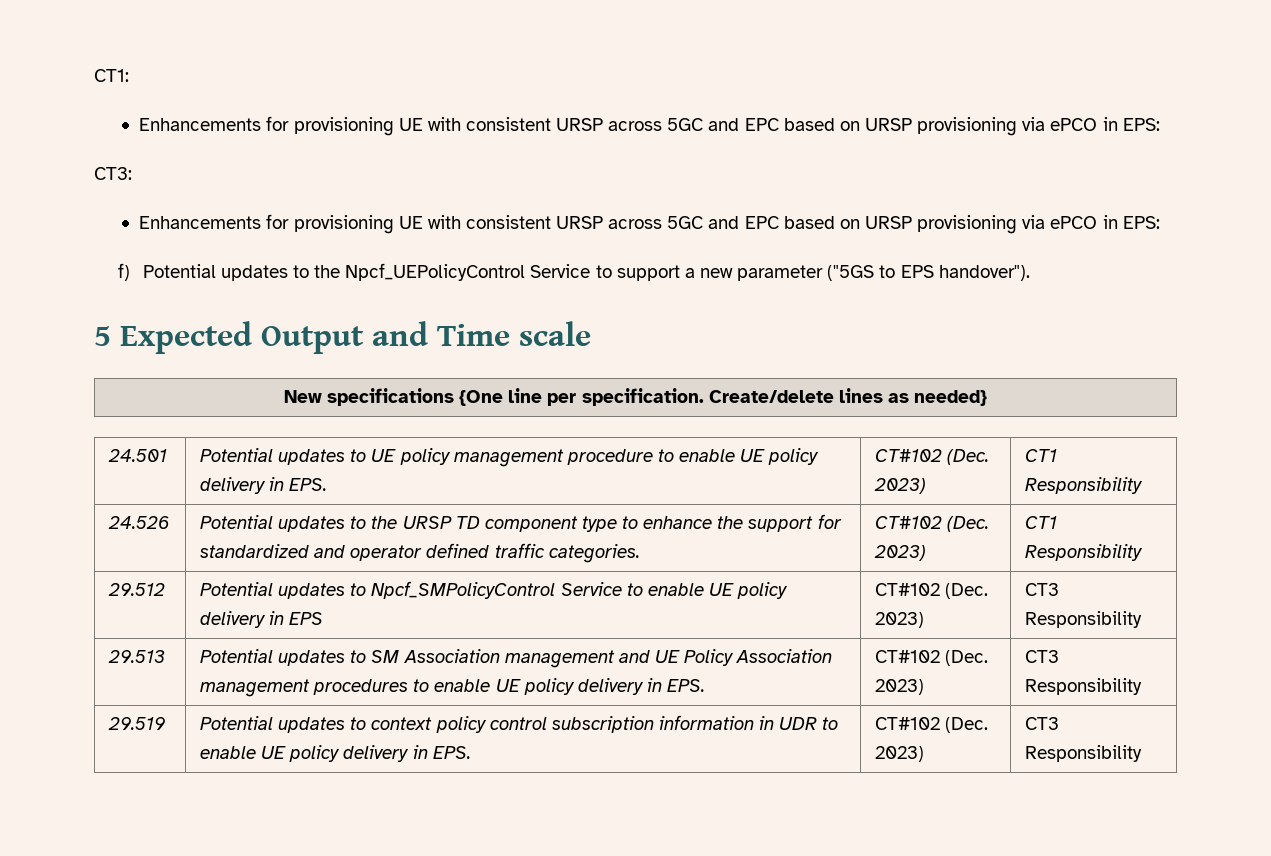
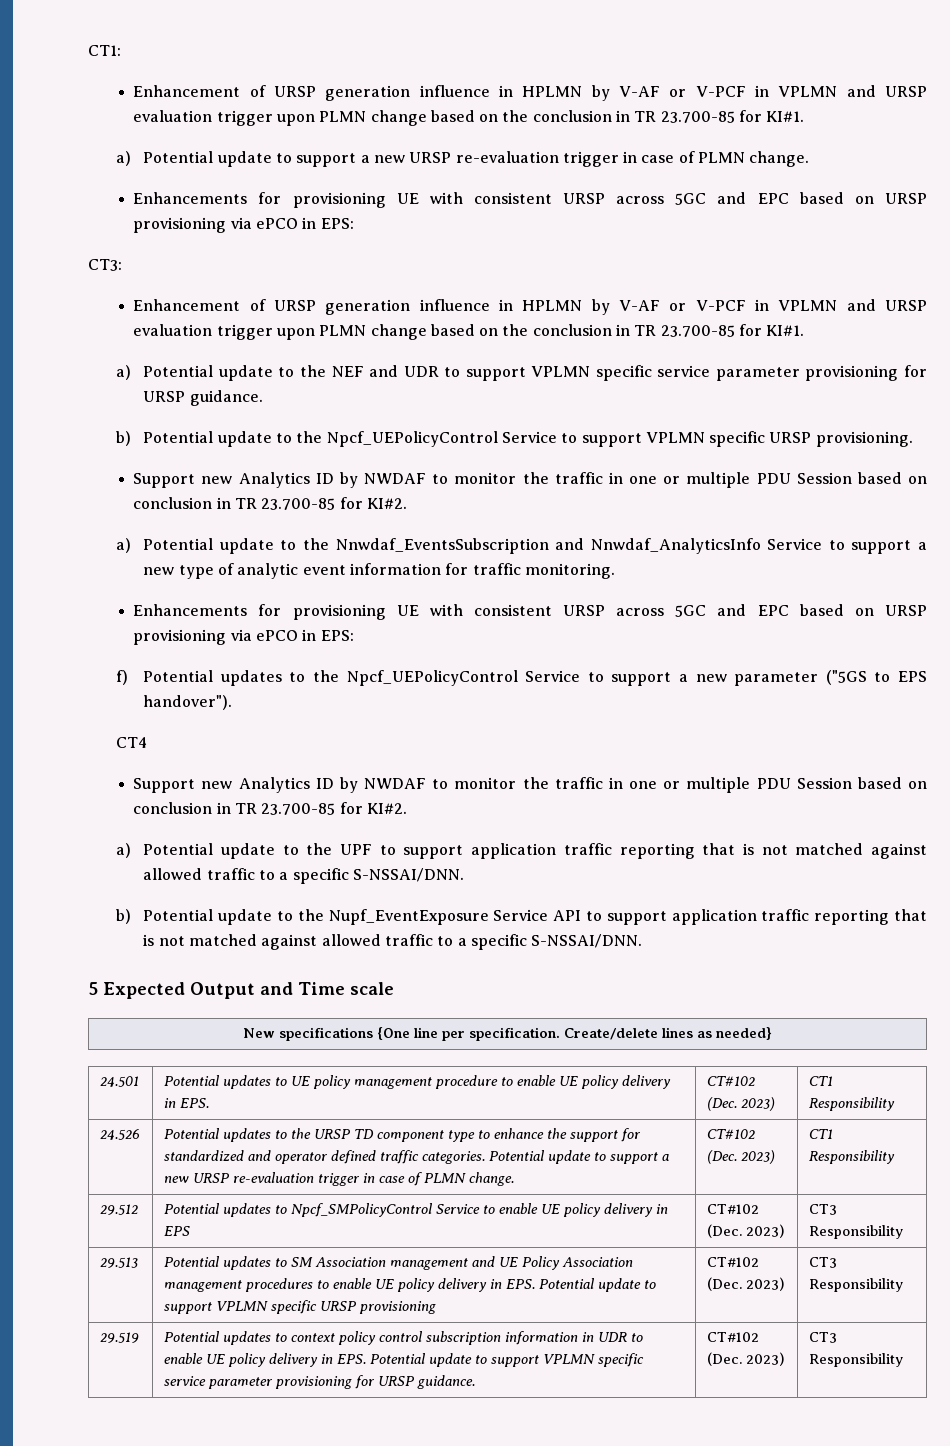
(129, 75) none -> [133,85,928,101] [133,110,805,126] [115,151,810,167] // Enhancement of URSP generation influence in HPLMN by V-AF or V-PCF in VPLMN and URSP evaluation trigger upon PLMN change based on the conclusion in TR 23.700-85 for KI#1. // a) Potential update to support a new URSP re-evaluation trigger in case of PLMN change.
(132, 173) none -> [133,299,928,315] [133,324,805,340] [115,365,927,381] [143,390,263,406] [115,431,913,447] [133,472,927,488] [133,497,407,510] [115,538,927,554] [143,563,615,579] // Enhancement of URSP generation influence in HPLMN by V-AF or V-PCF in VPLMN and URSP evaluation trigger upon PLMN change based on the conclusion in TR 23.700-85 for KI#1. // a) Potential update to the NEF and UDR to support VPLMN specific service parameter provisioning for URSP guidance. // b) Potential update to the Npcf_UEPolicyControl Service to support VPLMN specific URSP provisioning. // Support new Analytics ID by NWDAF to monitor the traffic in one or multiple PDU Session based on conclusion in TR 23.700-85 for KI#2. // a) Potential update to the Nnwdaf_EventsSubscription and Nnwdaf_AnalyticsInfo Service to support a new type of analytic event information for traffic monitoring.
(1030, 273) none -> [115,737,147,748] [133,777,927,793] [133,802,407,815] [115,843,927,859] [143,868,464,884] [115,909,928,925] [143,934,643,950] // CT4 // Support new Analytics ID by NWDAF to monitor the traffic in one or multiple PDU Session based on conclusion in TR 23.700-85 for KI#2. // a) Potential update to the UPF to support application traffic reporting that is not matched against allowed traffic to a specific S-NSSAI/DNN. // b) Potential update to the Nupf_EventExposure Service API to support application traffic reporting that is not matched against allowed traffic to a specific S-NSSAI/DNN.
(640, 553) none -> [488,1150,669,1164] [163,1172,514,1186] Potential update to support a new URSP re-evaluation trigger in case of PLMN change.
(706, 685) none -> [538,1278,656,1292] [163,1300,436,1314] Potential update to support VPLMN specific URSP provisioning
(471, 752) none -> [369,1353,644,1367] [163,1375,475,1389] Potential update to support VPLMN specific service parameter provisioning for URSP guidance.

